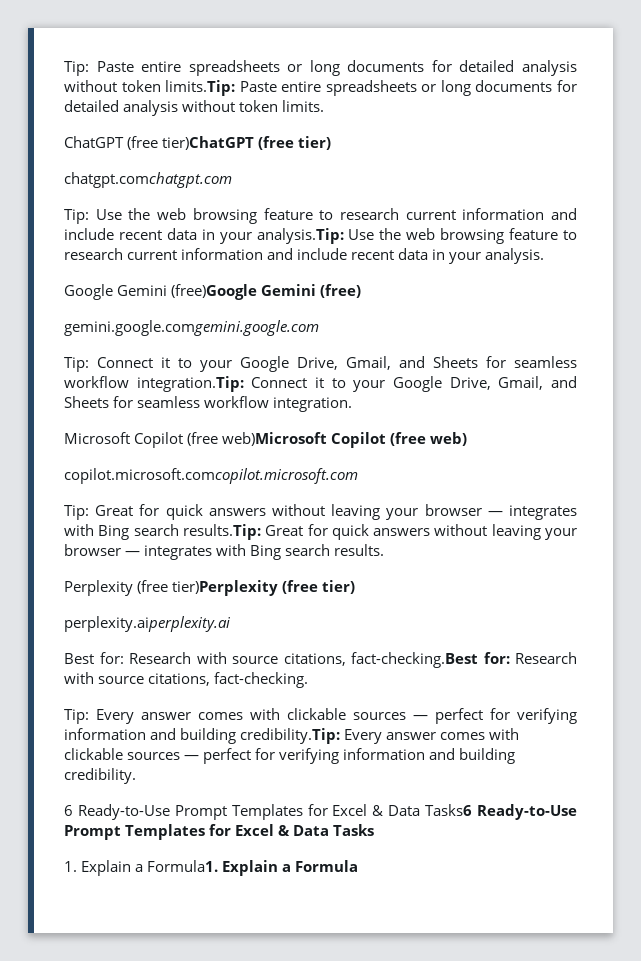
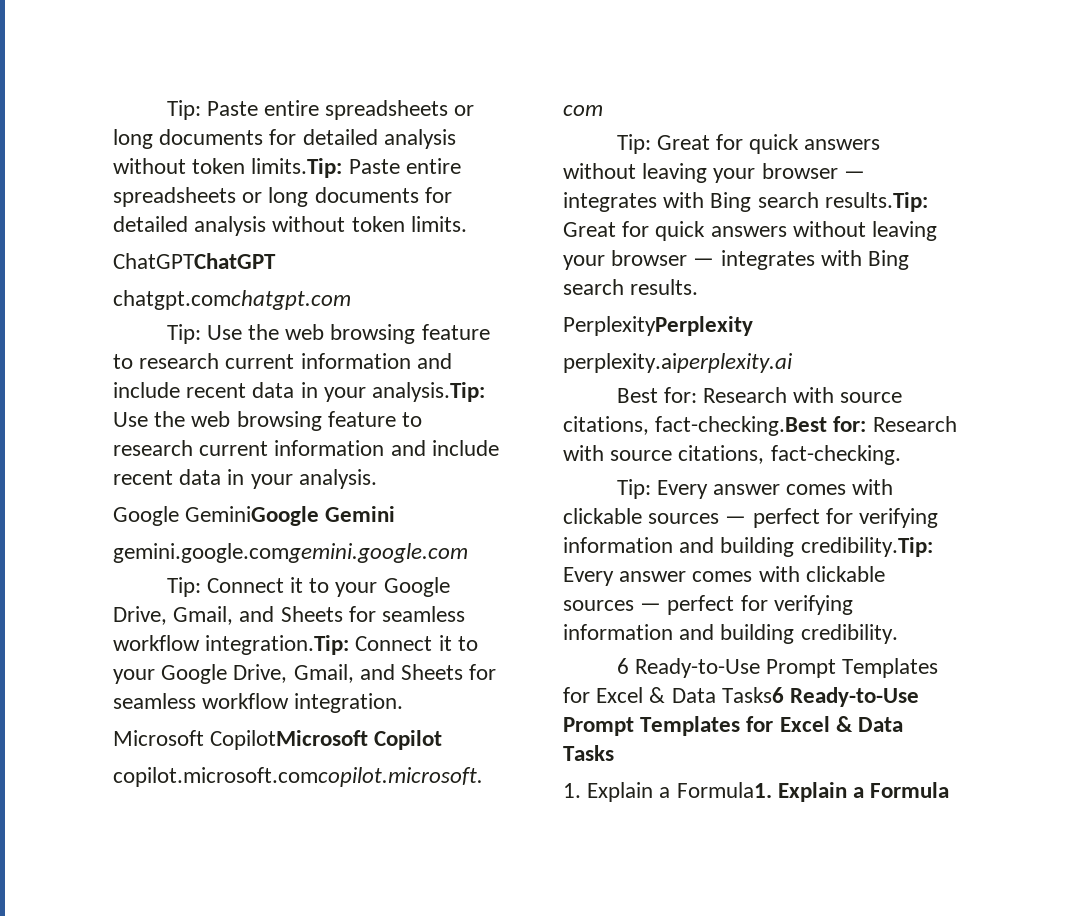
[64,136,332,150] ChatGPT (free tier)ChatGPT (free tier) -> [113,253,276,269] ChatGPTChatGPT
[117,284,362,300] Gemini (free)Google Gemini (free) -> [185,506,396,526] GeminiGoogle Gemini
[134,432,468,448] Copilot (free web)Microsoft Copilot (free web) -> [210,730,443,750] CopilotMicrosoft Copilot
[64,580,356,596] Perplexity (free tier)Perplexity (free tier) -> [563,316,753,336] PerplexityPerplexity

